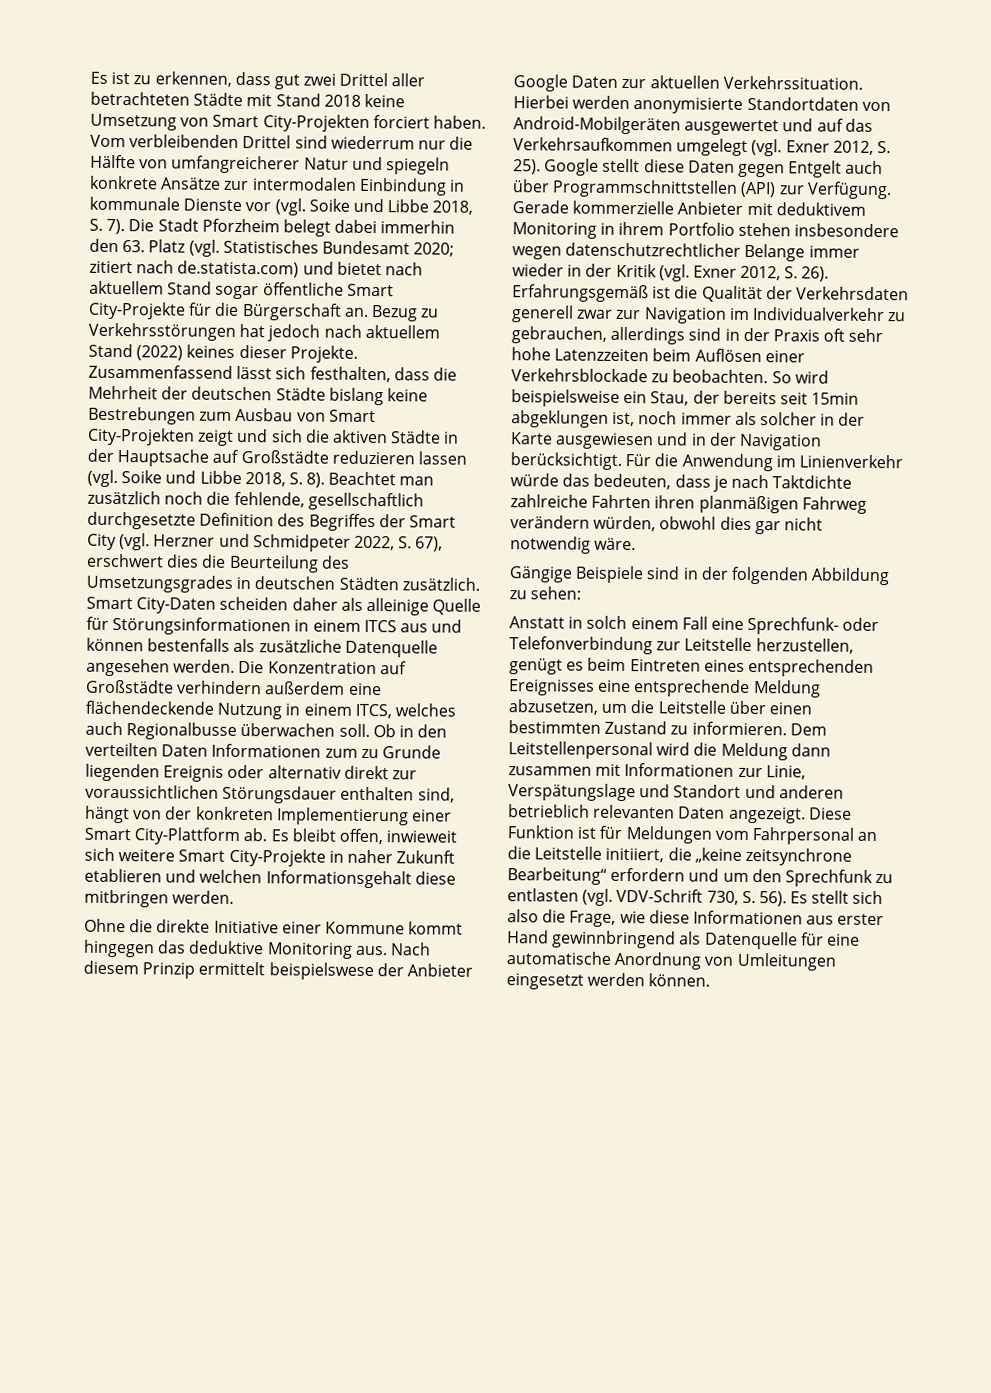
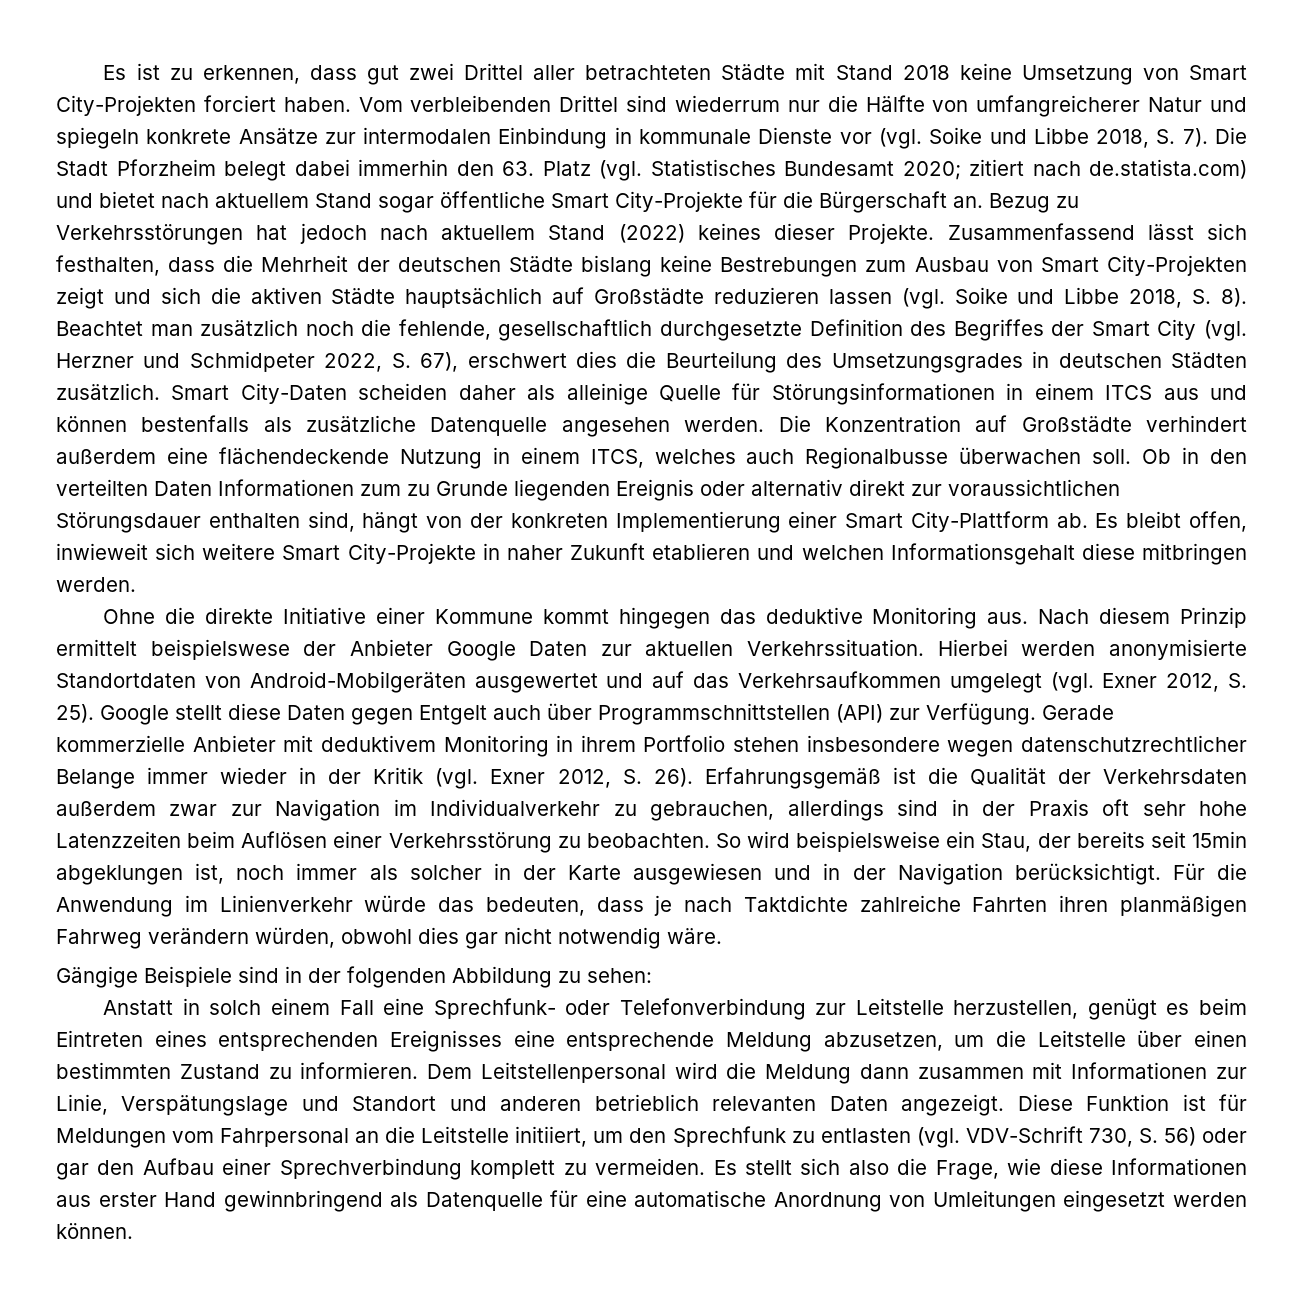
[443,431,460,444] [87,448,210,467] in der Hauptsache -> [405,287,543,308] hauptsächlich
[177,680,263,695] verhindern -> [1146,415,1247,432] verhindert
[511,305,574,323] generell -> [56,801,156,816] außerdem
[511,368,648,383] Verkehrsblockade -> [388,832,552,853] Verkehrsstörung
[667,847,852,866] [507,867,720,885] die „keine zeitsynchrone Bearbeitung“ erfordern und -> (588, 1136) none
[758,891,787,907] 56). -> [1163,1127,1247,1146] [56,1158,706,1180] 56) oder gar den Aufbau einer Sprechverbindung komplett zu vermeiden.

